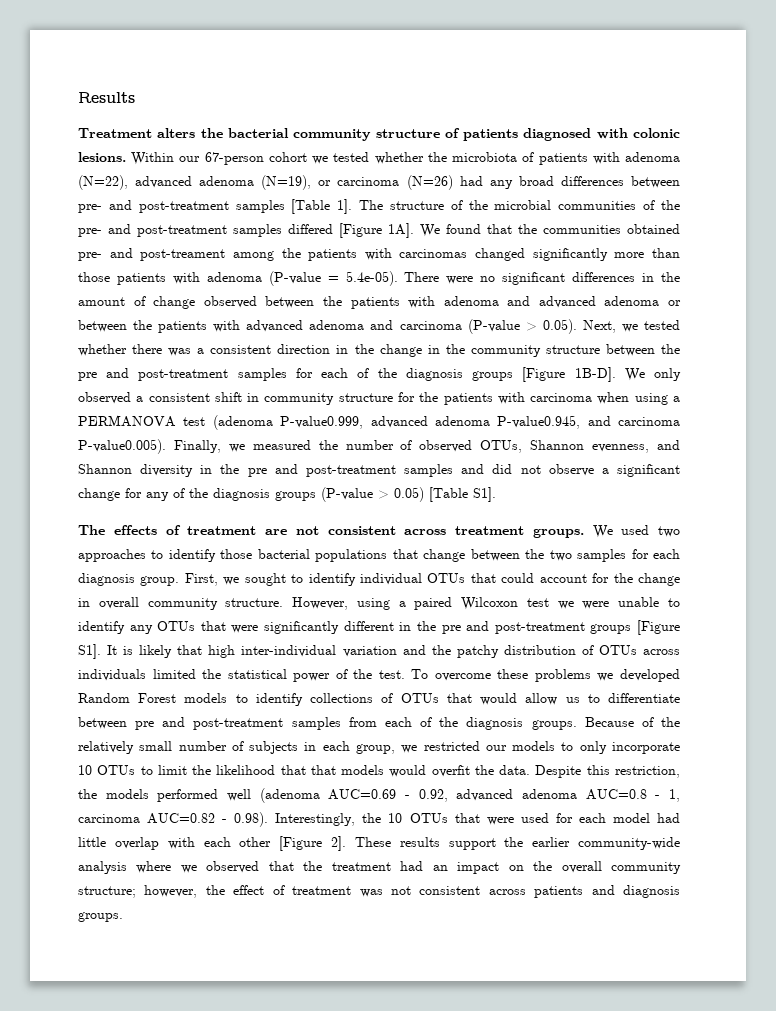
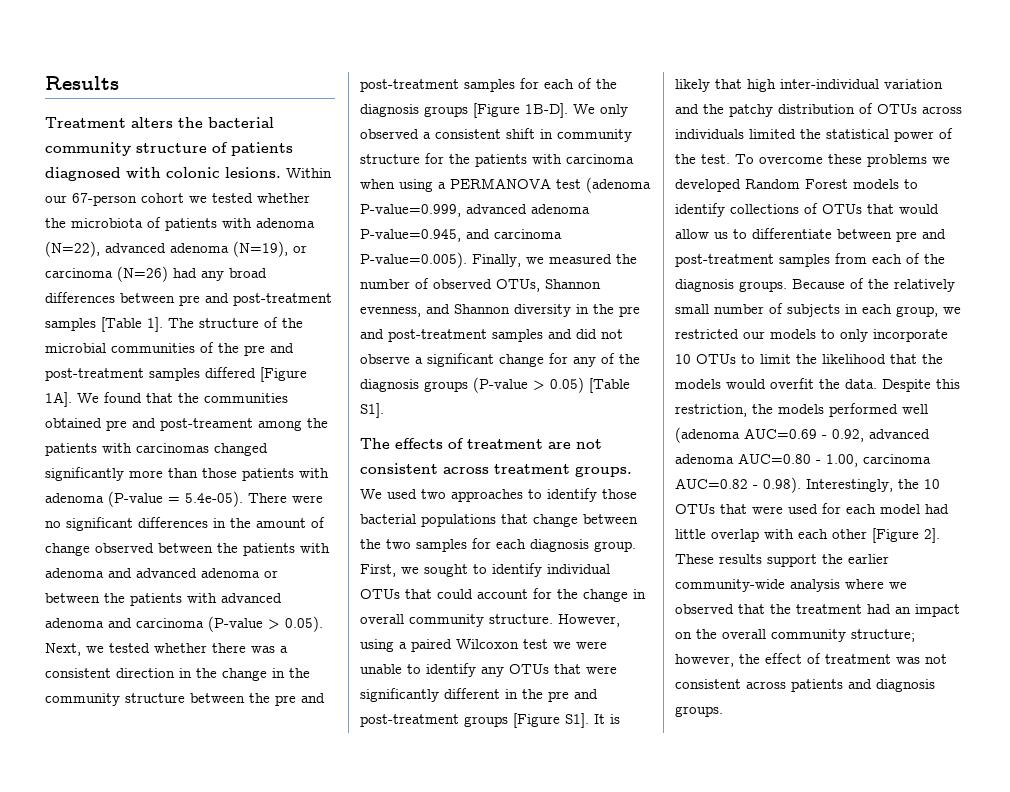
[78,204,102,213] pre- -> [179,295,200,306] pre
[78,228,102,237] pre- -> [244,345,265,356] pre
[78,252,102,261] pre- -> [106,420,127,431] pre
[280,415,680,429] [78,439,166,454] P-value0.999, advanced adenoma P-value0.945, and carcinoma P-value0.005). -> [360,204,590,217] [360,229,562,242] [360,252,467,268] P-value=0.999, advanced adenoma P-value=0.945, and carcinoma P-value=0.005).
[310,765,336,775] that -> [922,354,943,364] the
[585,789,680,802] AUC=0.8 - 1, -> [738,453,858,467] AUC=0.80 - 1.00,

